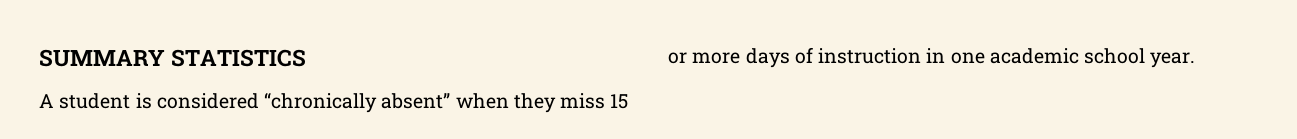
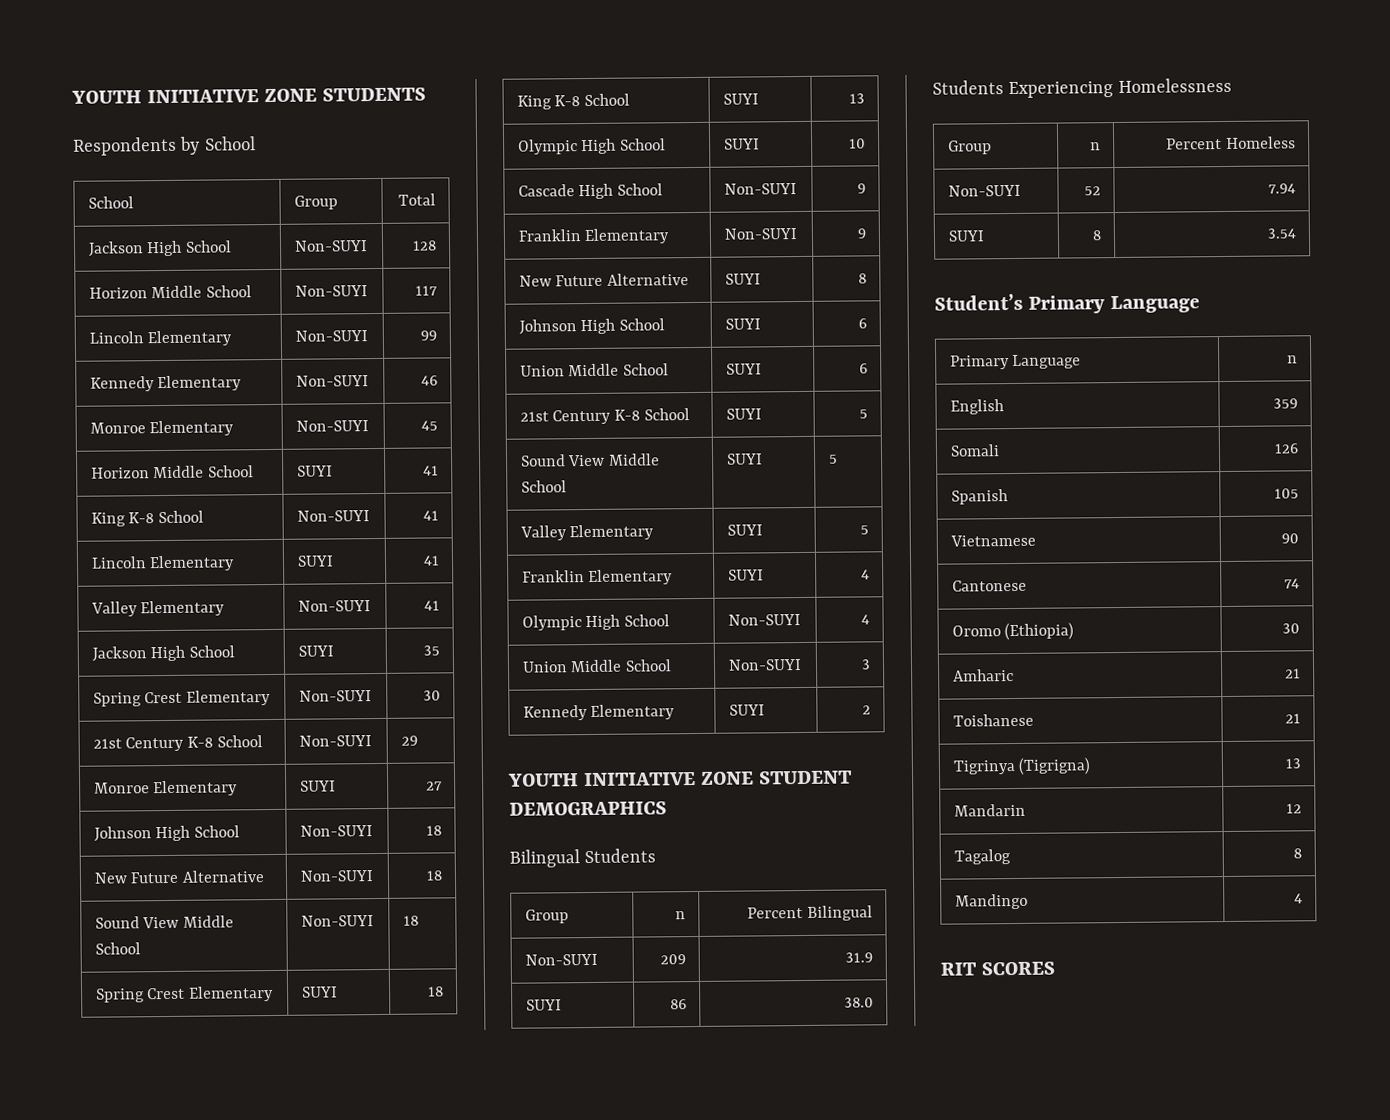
[39,49,307,67] [39,92,629,113] [668,47,1196,68] SUMMARY STATISTICS // A student is considered “chronically absent” when they miss 15 or more days of instruction in one academic school year. -> [71,87,427,104] [72,136,256,156] [87,196,134,209] [293,195,338,210] [397,193,436,206] [87,240,232,257] [293,240,368,252] [411,240,437,251] [88,285,252,299] [294,285,368,297] [414,285,438,296] [88,330,233,347] [294,330,368,342] [419,330,437,341] [89,375,243,392] [295,375,369,387] [420,375,438,386] [89,420,235,437] [295,420,369,432] [420,420,438,431] [90,465,254,479] [296,465,333,477] [422,465,439,476] [90,510,204,527] [296,510,370,522] [422,510,439,521] [90,555,236,572] [296,555,334,567] [422,555,440,566] [90,600,226,617] [297,600,371,612] [423,600,440,611] [91,645,235,662] [297,645,334,657] [422,645,440,656] [92,690,271,707] [298,690,372,702] [422,690,441,701] [92,735,263,752] [298,735,372,747] [400,735,418,746] [93,780,239,797] [299,780,336,792] [425,781,443,791] [93,825,240,842] [299,825,373,837] [425,825,442,836] [93,870,265,884] [299,870,374,882] [425,870,443,881] [94,915,234,929] [94,942,141,955] [300,915,374,927] [402,915,419,926] [95,985,274,1003] [301,986,338,998] [427,986,444,997] [516,93,630,110] [722,93,759,105] [848,93,865,104] [517,138,666,155] [723,138,760,150] [848,138,866,149] [517,183,663,200] [723,183,797,195] [856,183,866,194] [517,228,671,245] [723,228,797,240] [856,228,866,239] [518,273,689,287] [724,273,761,285] [857,273,867,284] [518,318,665,335] [724,318,761,330] [857,318,867,329] [519,363,669,377] [725,363,762,375] [858,363,868,374] [519,408,690,425] [725,408,762,420] [858,409,868,419] [519,453,660,467] [520,480,567,493] [725,453,763,465] [828,454,838,464] [519,524,655,541] [726,524,763,536] [859,525,869,535] [521,569,674,586] [727,569,764,581] [860,569,870,580] [521,614,670,631] [727,614,801,626] [860,614,870,625] [521,659,672,673] [727,659,802,671] [860,659,871,670] [522,704,676,721] [728,704,765,716] [861,705,871,715] [508,770,854,787] [509,801,667,816] [509,848,657,868] [524,909,569,924] [674,911,686,920] [746,905,873,921] [524,953,598,966] [659,954,686,965] [844,952,873,963] [525,999,562,1011] [669,999,687,1010] [843,997,874,1008] [932,77,1232,99] [947,140,992,155] [1089,142,1101,151] [1165,136,1296,150] [947,184,1021,197] [1083,186,1101,196] [1267,183,1296,194] [947,230,985,242] [1091,230,1102,241] [1266,228,1296,239] [934,293,1201,314] [949,354,1082,370] [1286,355,1298,364] [949,399,1004,415] [1272,398,1298,409] [949,444,1000,457] [1273,443,1299,454] [950,489,1008,505] [1273,488,1299,499] [949,534,1036,547] [1280,533,1299,544] [951,579,1027,592] [1283,578,1300,589] [951,622,1075,641] [1281,623,1300,634] [952,669,1014,682] [1284,668,1301,679] [952,713,1034,727] [1284,713,1301,724] [952,757,1092,775] [1284,758,1301,769] [953,803,1026,817] [1285,803,1302,814] [953,849,1011,865] [1292,848,1302,859] [954,893,1028,910] [1293,893,1303,904] [940,961,1056,976] YOUTH INITIATIVE ZONE STUDENTS // Respondents by School // School | Group | Total // Jackson High School | Non-SUYI | 128 // Horizon Middle School | Non-SUYI | 117 // Lincoln Elementary | Non-SUYI | 99 // Kennedy Elementary | Non-SUYI | 46 // Monroe Elementary | Non-SUYI | 45 // Horizon Middle School | SUYI | 41 // King K-8 School | Non-SUYI | 41 // Lincoln Elementary | SUYI | 41 // Valley Elementary | Non-SUYI | 41 // Jackson High School | SUYI | 35 // Spring Crest Elementary | Non-SUYI | 30 // 21st Century K-8 School | Non-SUYI | 29 // Monroe Elementary | SUYI | 27 // Johnson High School | Non-SUYI | 18 // New Future Alternative | Non-SUYI | 18 // Sound View Middle School | Non-SUYI | 18 // Spring Crest Elementary | SUYI | 18 // King K-8 School | SUYI | 13 // Olympic High School | SUYI | 10 // Cascade High School | Non-SUYI | 9 // Franklin Elementary | Non-SUYI | 9 // New Future Alternative | SUYI | 8 // Johnson High School | SUYI | 6 // Union Middle School | SUYI | 6 // 21st Century K-8 School | SUYI | 5 // Sound View Middle School | SUYI | 5 // Valley Elementary | SUYI | 5 // Franklin Elementary | SUYI | 4 // Olympic High School | Non-SUYI | 4 // Union Middle School | Non-SUYI | 3 // Kennedy Elementary | SUYI | 2 // YOUTH INITIATIVE ZONE STUDENT DEMOGRAPHICS // Bilingual Students // Group | n | Percent Bilingual // Non-SUYI | 209 | 31.9 // SUYI | 86 | 38.0 // Students Experiencing Homelessness // Group | n | Percent Homeless // Non-SUYI | 52 | 7.94 // SUYI | 8 | 3.54 // Student’s Primary Language // Primary Language | n // English | 359 // Somali | 126 // Spanish | 105 // Vietnamese | 90 // Cantonese | 74 // Oromo (Ethiopia) | 30 // Amharic | 21 // Toishanese | 21 // Tigrinya (Tigrigna) | 13 // Mandarin | 12 // Tagalog | 8 // Mandingo | 4 // RIT SCORES

